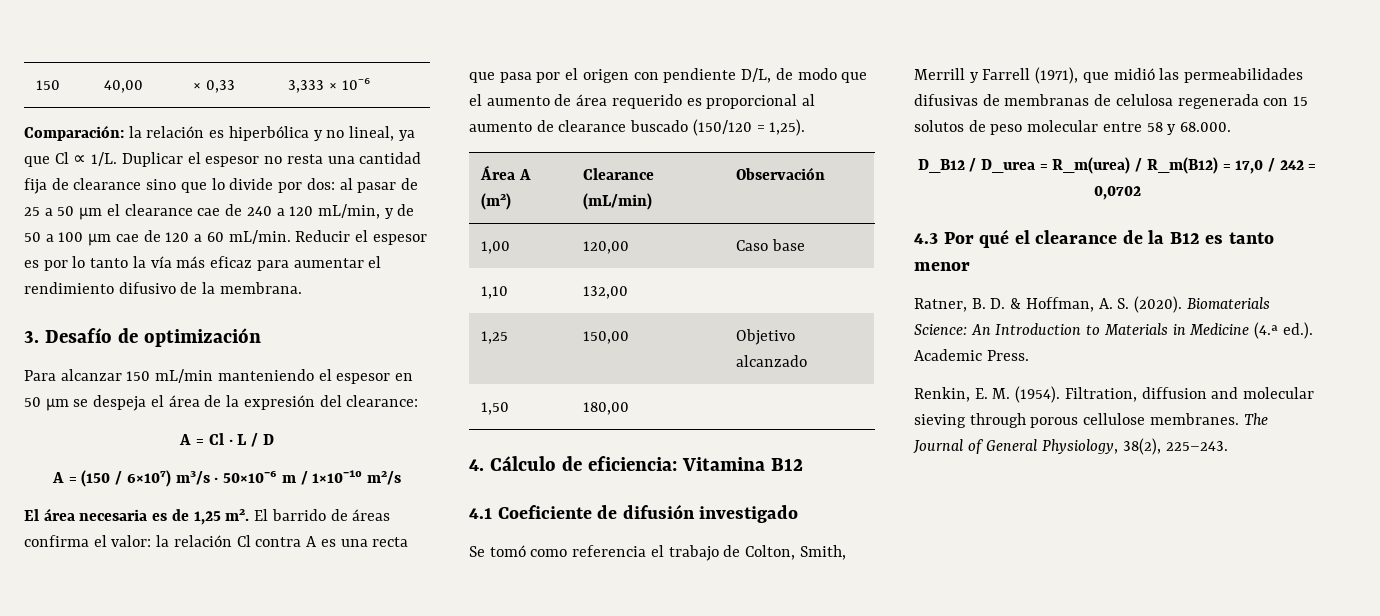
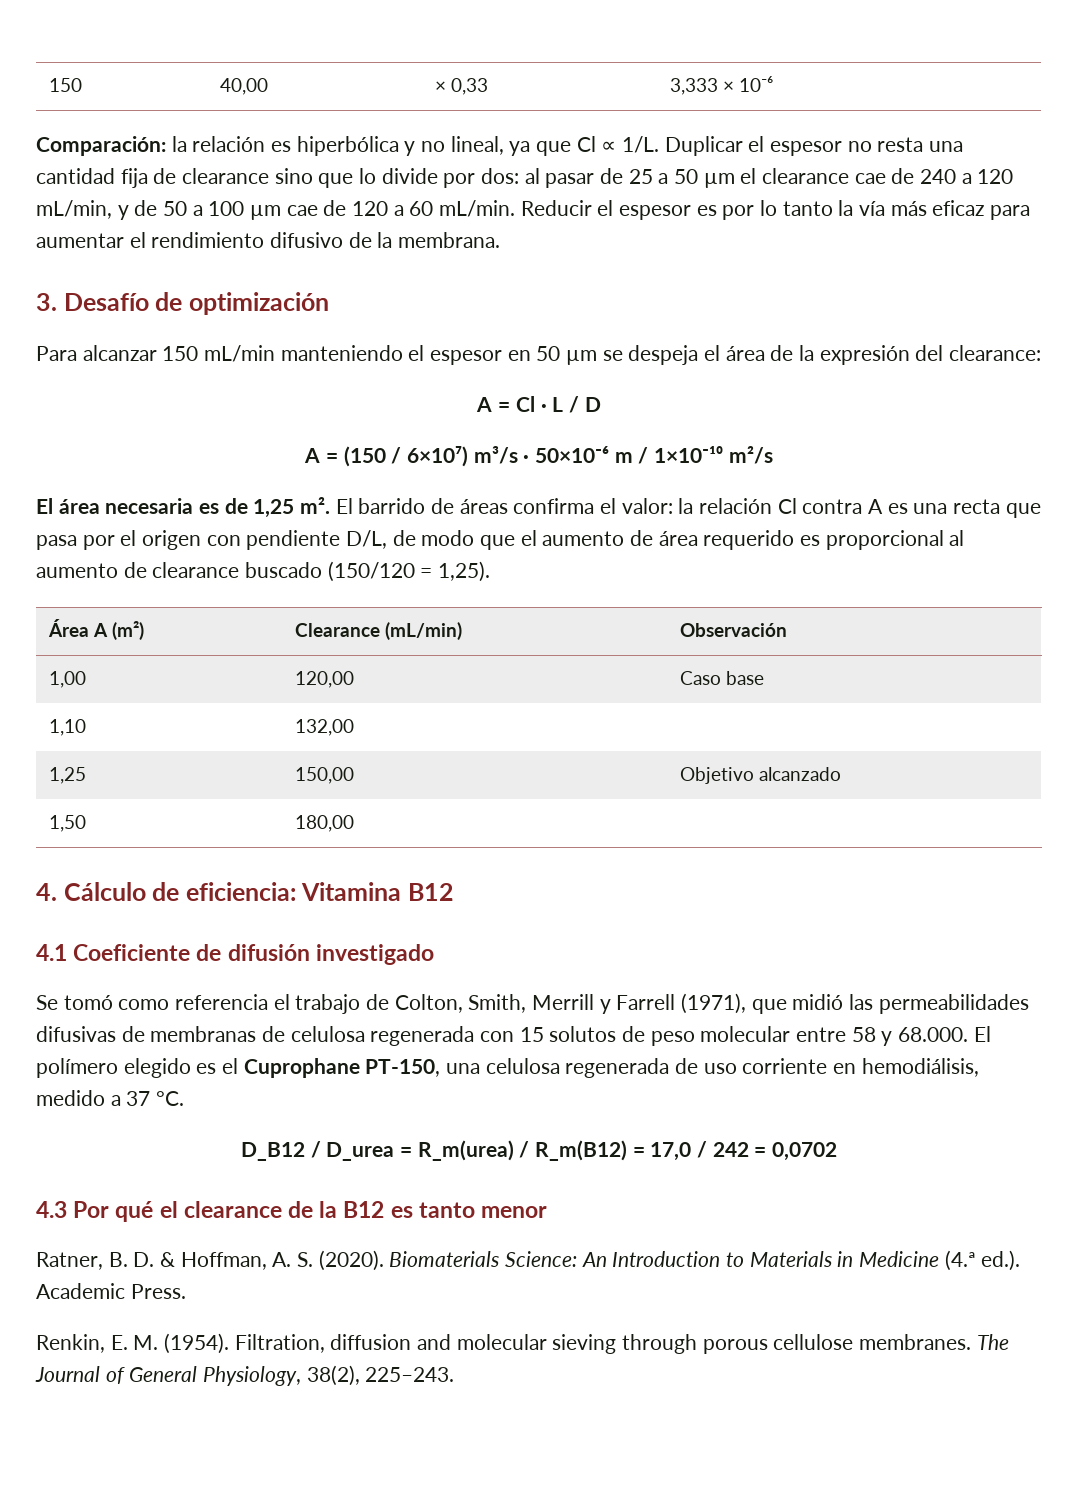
(1232, 127) none -> [973,1026,991,1042] [36,1058,979,1078] [36,1090,185,1106] El polímero elegido es el Cuprophane PT-150, una celulosa regenerada de uso corriente en hemodiálisis, medido a 37 °C.

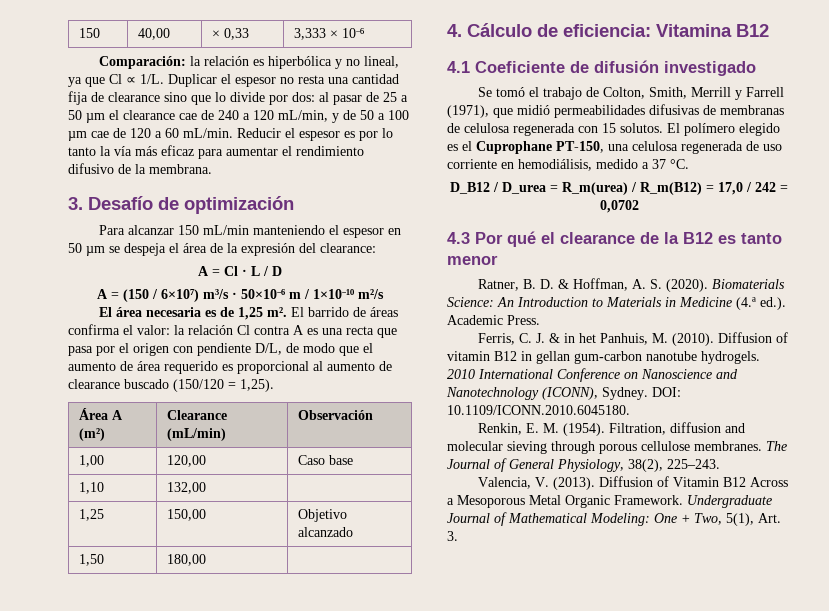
[118,994,269,1010] como referencia -> (525, 92) none
[849,994,874,1010] las -> (550, 110) none
[549,1026,969,1046] solutos de peso molecular entre 58 y 68.000. -> [620,123,663,133] solutos.
(186, 1291) none -> [477,332,788,346] [447,351,760,364] [447,368,738,382] [446,387,681,400] [447,405,630,415] // Ferris, C. J. & in het Panhuis, M. (2010). Diffusion of vitamin B12 in gellan gum-carbon nanotube hydrogels. 2010 International Conference on Nanoscience and Nanotechnology (ICONN), Sydney. DOI: 10.1109/ICONN.2010.6045180.
(455, 1374) none -> [477,476,788,490] [447,495,772,508] [447,512,781,526] [447,531,458,541] // Valencia, V. (2013). Diffusion of Vitamin B12 Across a Mesoporous Metal Organic Framework. Undergraduate Journal of Mathematical Modeling: One + Two, 5(1), Art. 3.

